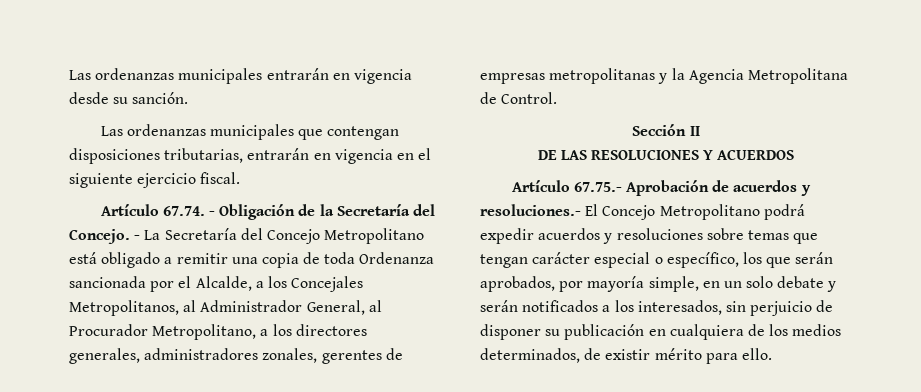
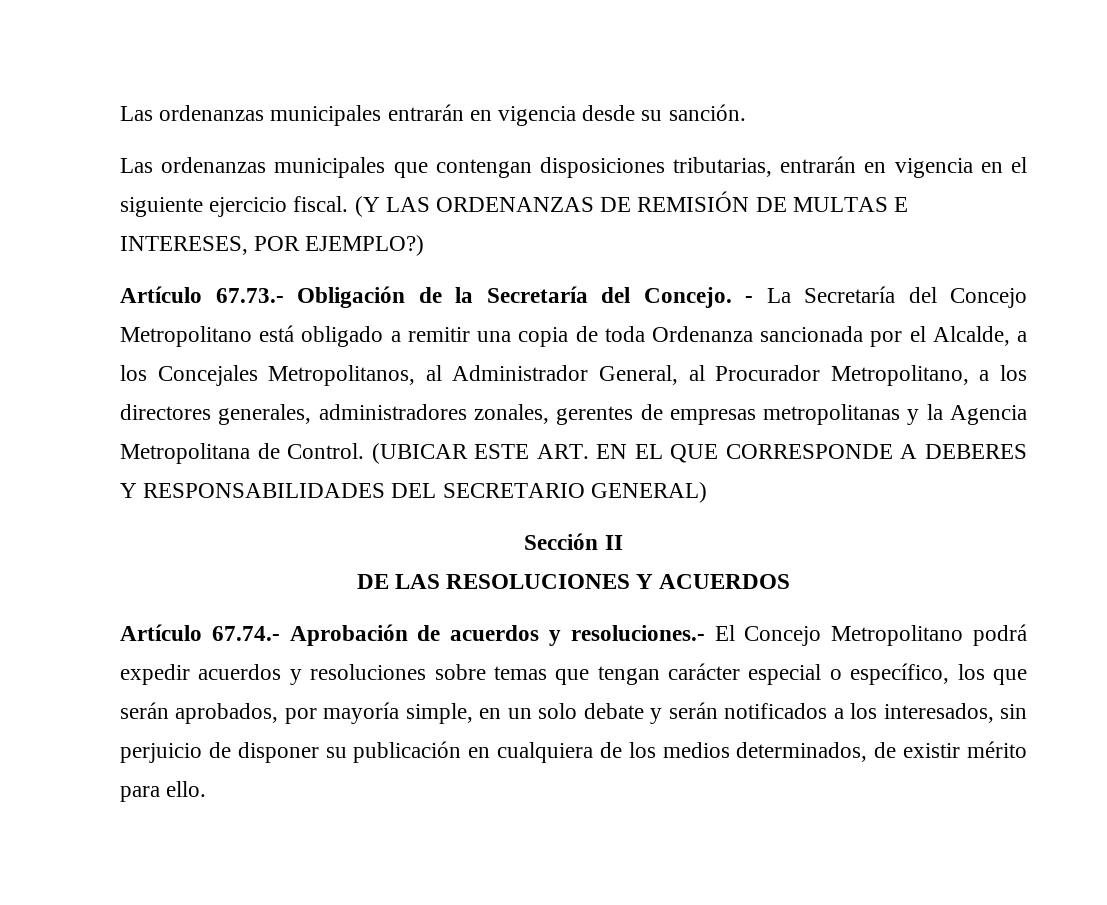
[100,204,215,216] // Artículo 67.74. - -> [354,191,909,217] [120,235,425,256] [120,286,284,303] (Y LAS ORDENANZAS DE REMISIÓN DE MULTAS E INTERESES, POR EJEMPLO?) // Artículo 67.73.-
(558, 98) none -> [371,443,1027,464] [120,482,707,503] (UBICAR ESTE ART. EN EL QUE CORRESPONDE A DEBERES Y RESPONSABILIDADES DEL SECRETARIO GENERAL)
[573,182,622,192] 67.75.- -> [211,626,280,641] 67.74.-

